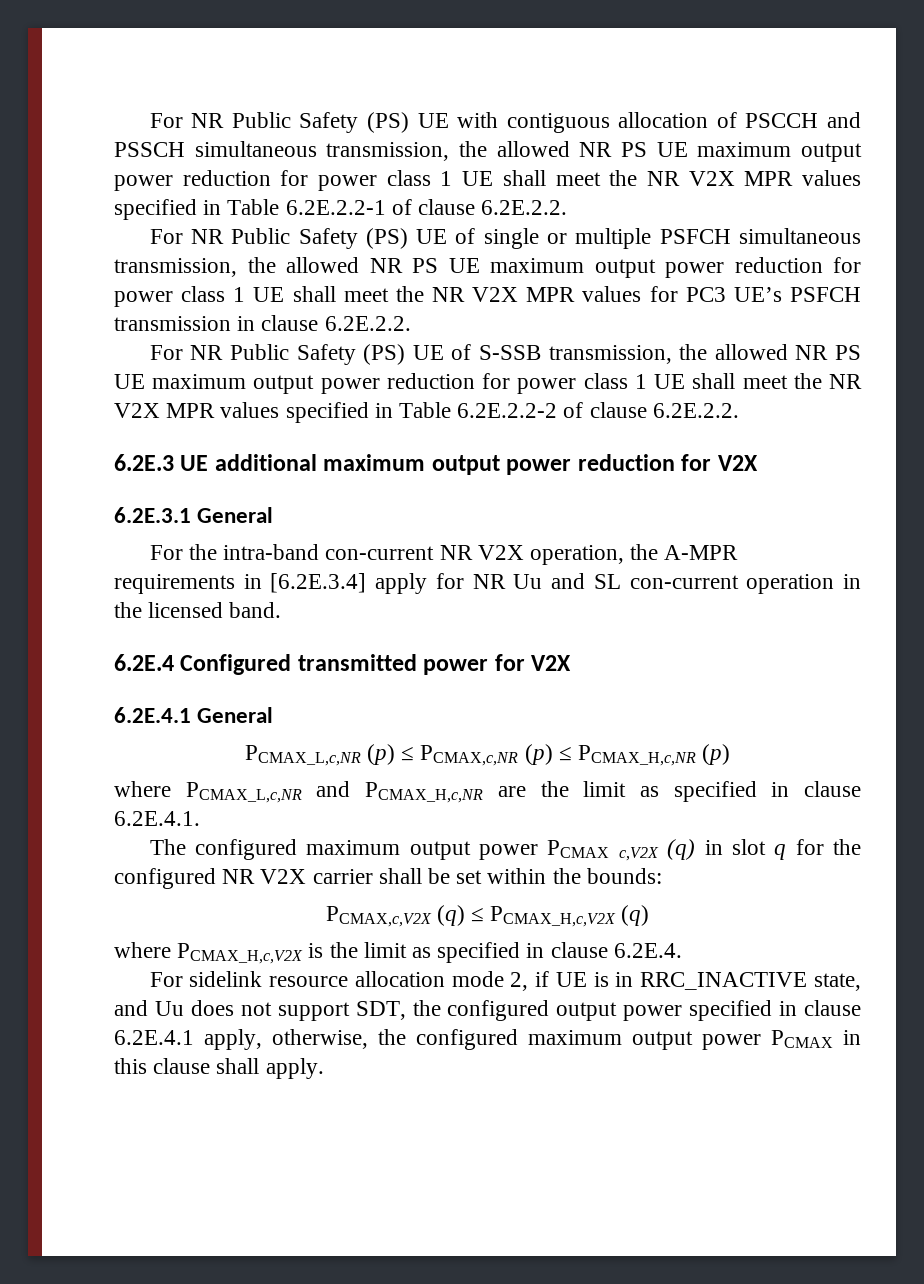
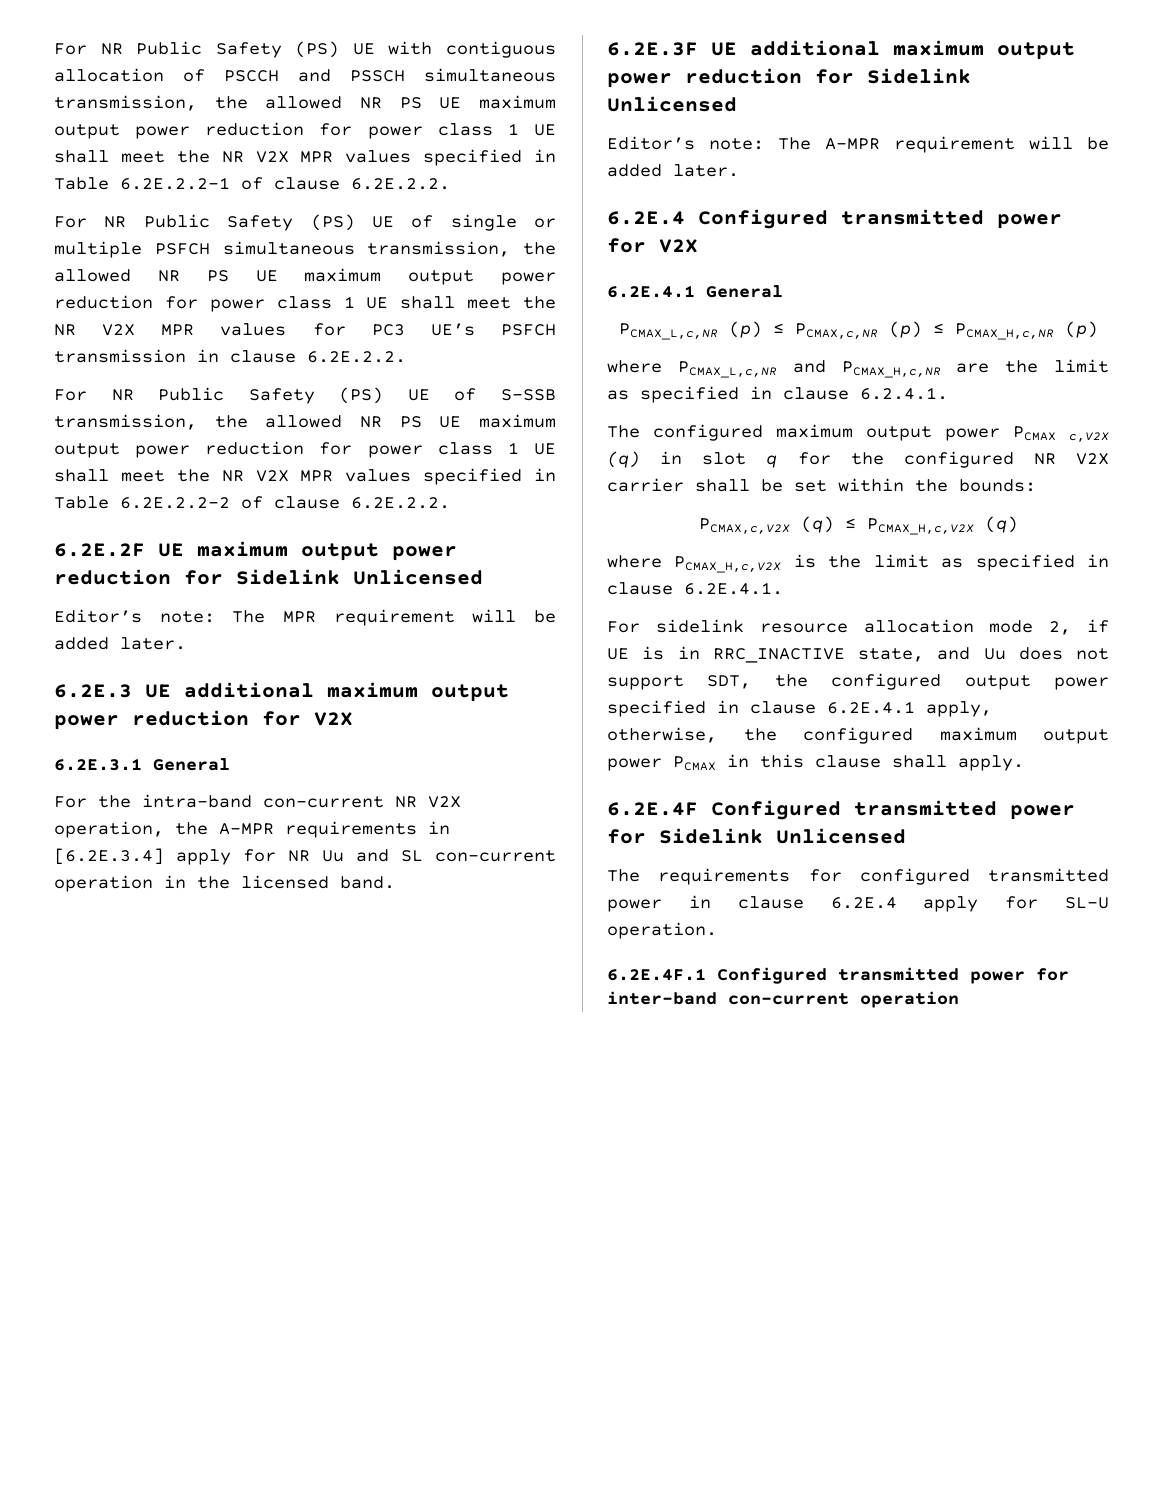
(739, 410) none -> [54,541,457,561] [54,569,483,585] [54,609,556,626] [54,637,186,650] // 6.2E.2F UE maximum output power reduction for Sidelink Unlicensed // Editor’s note: The MPR requirement will be added later.
(282, 610) none -> [607,40,1075,60] [607,68,971,88] [607,96,737,112] [607,136,1109,153] [607,164,739,177] // 6.2E.3F UE additional maximum output power reduction for Sidelink Unlicensed // Editor’s note: The A-MPR requirement will be added later.
[114,811,200,826] 6.2E.4.1. -> [860,387,948,400] 6.2.4.1.
[613,943,682,958] 6.2E.4. -> [684,582,783,595] 6.2E.4.1.
(324, 1068) none -> [607,800,1075,820] [607,828,906,844] [607,868,1109,885] [607,895,1109,912] [607,922,717,939] [607,967,1069,984] [607,991,959,1008] // 6.2E.4F Configured transmitted power for Sidelink Unlicensed // The requirements for configured transmitted power in clause 6.2E.4 apply for SL-U operation. // 6.2E.4F.1 Configured transmitted power for inter-band con-current operation

